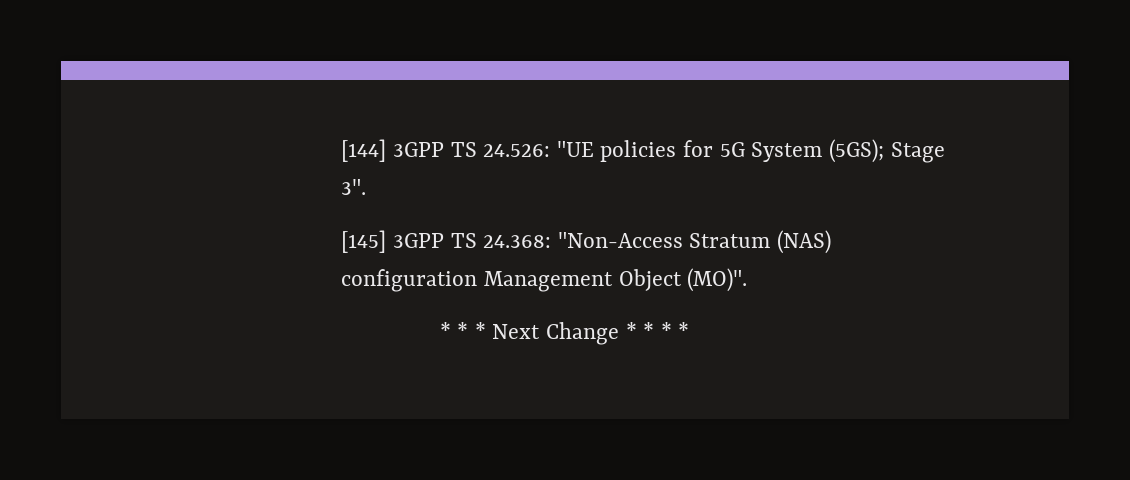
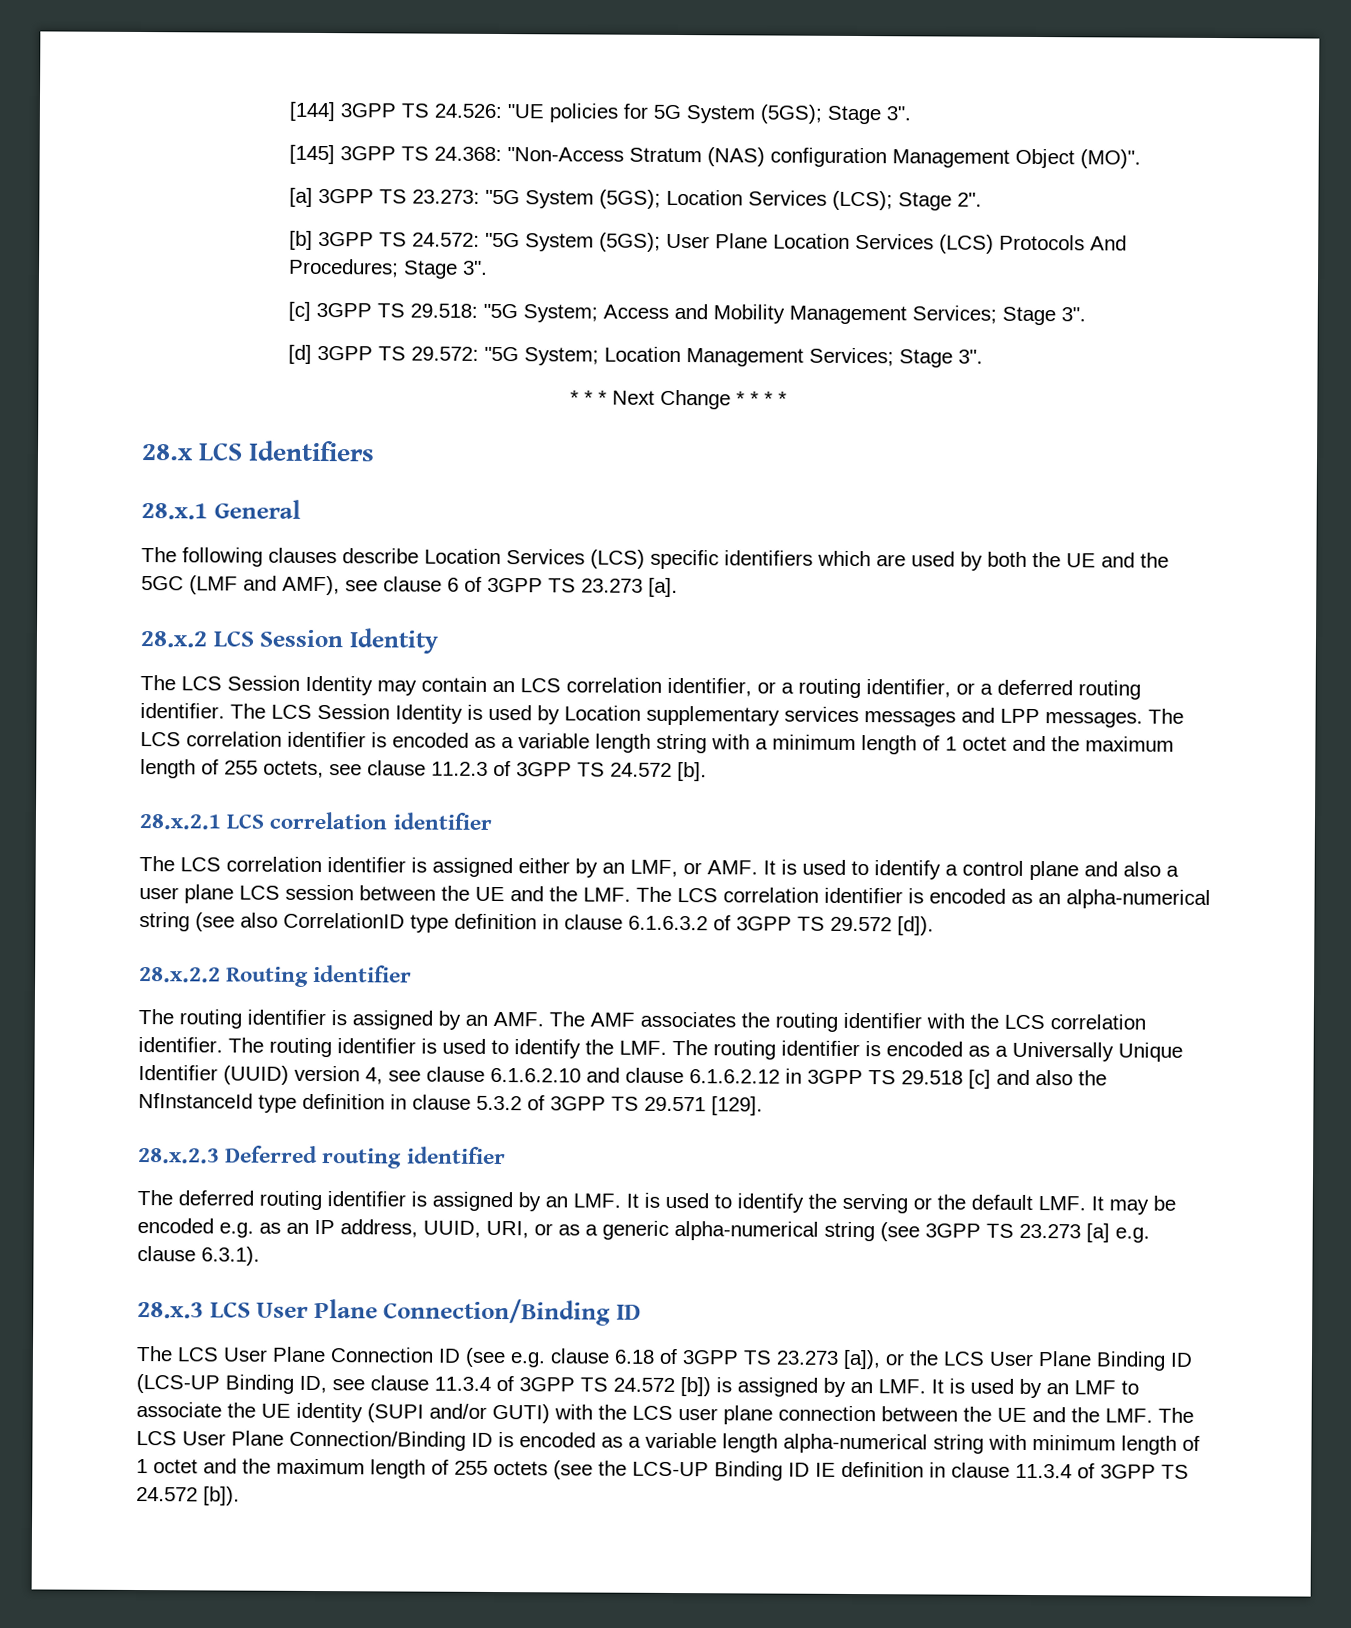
(748, 280) none -> [289,187,983,211] [289,230,1128,254] [288,258,489,279] [288,301,1087,326] [288,344,984,368] // [a] 3GPP TS 23.273: "5G System (5GS); Location Services (LCS); Stage 2". // [b] 3GPP TS 24.572: "5G System (5GS); User Plane Location Services (LCS) Protocols And Procedures; Stage 3". // [c] 3GPP TS 29.518: "5G System; Access and Mobility Management Services; Stage 3". // [d] 3GPP TS 29.572: "5G System; Location Management Services; Stage 3".
(690, 330) none -> [141,440,376,462] [141,499,301,520] [141,547,1169,571] [141,575,678,598] [140,628,439,654] [140,675,1141,700] [140,703,1184,728] [140,731,1174,755] [140,759,707,782] [139,811,493,830] [139,856,1179,881] [139,884,1211,909] [139,912,934,936] [139,964,413,987] [138,1009,1146,1032] [138,1037,1183,1062] [138,1065,1107,1089] [138,1093,763,1116] [138,1145,506,1169] [137,1190,1176,1215] [137,1218,1150,1243] [137,1246,260,1266] [137,1298,642,1326] [136,1346,1192,1371] [136,1374,1139,1399] [136,1402,1194,1425] [136,1430,1200,1455] [136,1458,1189,1481] [136,1486,240,1506] // 28.x LCS Identifiers // 28.x.1 General // The following clauses describe Location Services (LCS) specific identifiers which are used by both the UE and the 5GC (LMF and AMF), see clause 6 of 3GPP TS 23.273 [a]. // 28.x.2 LCS Session Identity // The LCS Session Identity may contain an LCS correlation identifier, or a routing identifier, or a deferred routing identifier. The LCS Session Identity is used by Location supplementary services messages and LPP messages. The LCS correlation identifier is encoded as a variable length string with a minimum length of 1 octet and the maximum length of 255 octets, see clause 11.2.3 of 3GPP TS 24.572 [b]. // 28.x.2.1 LCS correlation identifier // The LCS correlation identifier is assigned either by an LMF, or AMF. It is used to identify a control plane and also a user plane LCS session between the UE and the LMF. The LCS correlation identifier is encoded as an alpha-numerical string (see also CorrelationID type definition in clause 6.1.6.3.2 of 3GPP TS 29.572 [d]). // 28.x.2.2 Routing identifier // The routing identifier is assigned by an AMF. The AMF associates the routing identifier with the LCS correlation identifier. The routing identifier is used to identify the LMF. The routing identifier is encoded as a Universally Unique Identifier (UUID) version 4, see clause 6.1.6.2.10 and clause 6.1.6.2.12 in 3GPP TS 29.518 [c] and also the NfInstanceId type definition in clause 5.3.2 of 3GPP TS 29.571 [129]. // 28.x.2.3 Deferred routing identifier // The deferred routing identifier is assigned by an LMF. It is used to identify the serving or the default LMF. It may be encoded e.g. as an IP address, UUID, URI, or as a generic alpha-numerical string (see 3GPP TS 23.273 [a] e.g. clause 6.3.1). // 28.x.3 LCS User Plane Connection/Binding ID // The LCS User Plane Connection ID (see e.g. clause 6.18 of 3GPP TS 23.273 [a]), or the LCS User Plane Binding ID (LCS-UP Binding ID, see clause 11.3.4 of 3GPP TS 24.572 [b]) is assigned by an LMF. It is used by an LMF to associate the UE identity (SUPI and/or GUTI) with the LCS user plane connection between the UE and the LMF. The LCS User Plane Connection/Binding ID is encoded as a variable length alpha-numerical string with minimum length of 1 octet and the maximum length of 255 octets (see the LCS-UP Binding ID IE definition in clause 11.3.4 of 3GPP TS 24.572 [b]).

